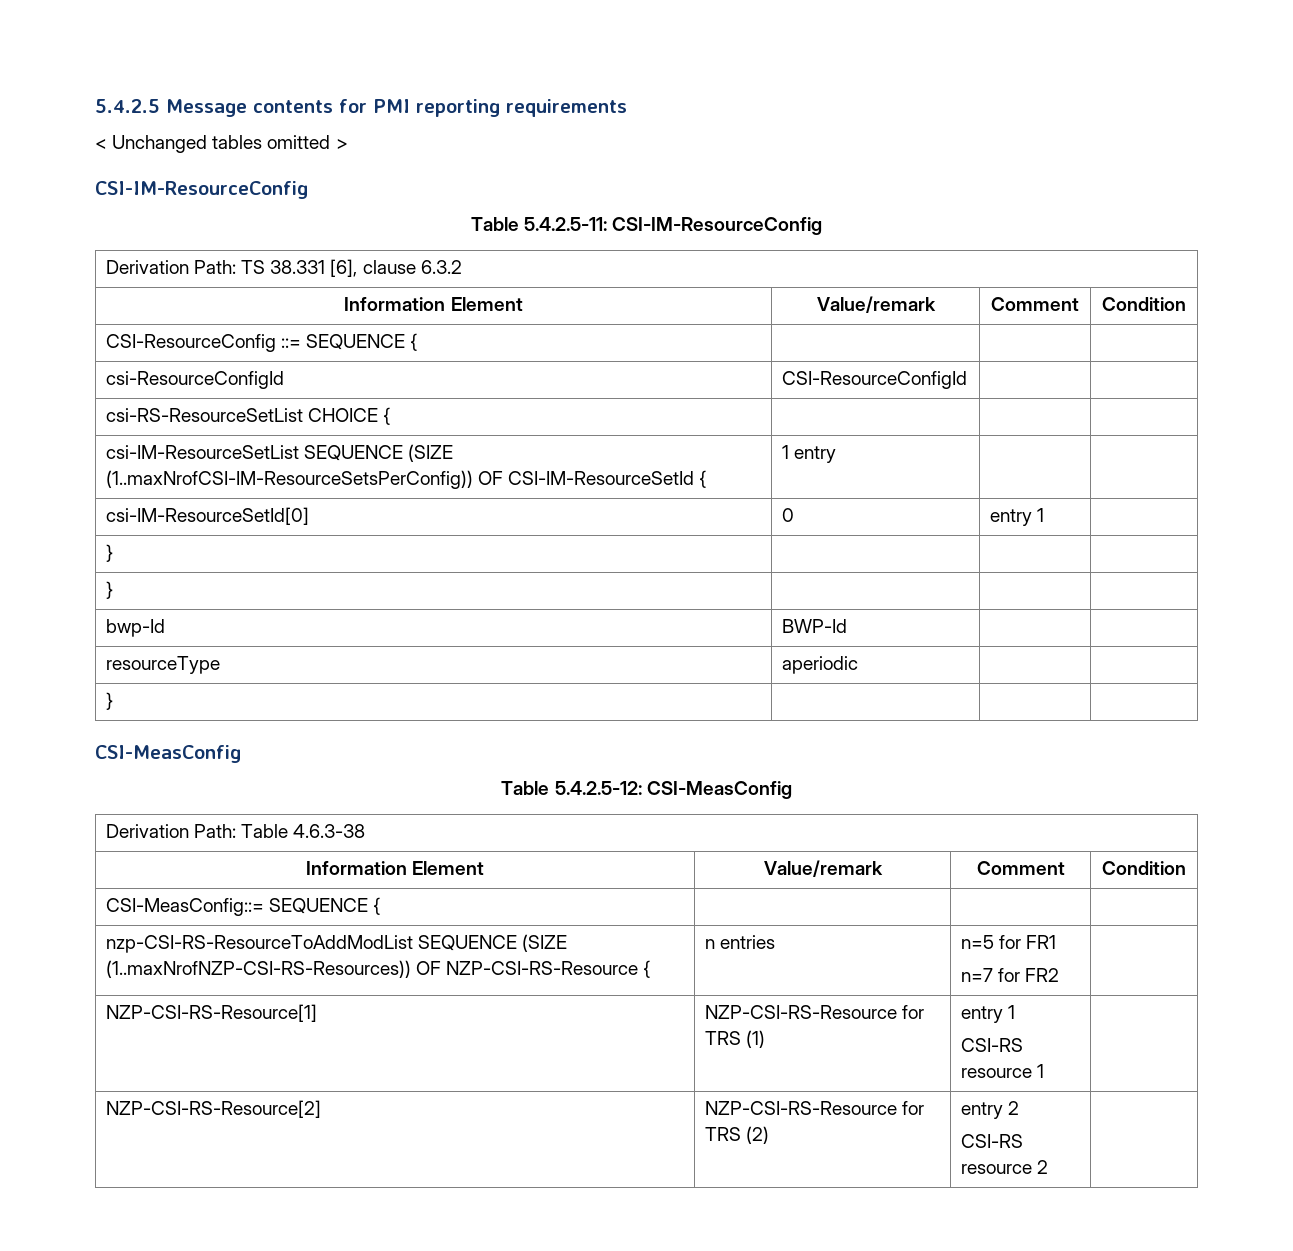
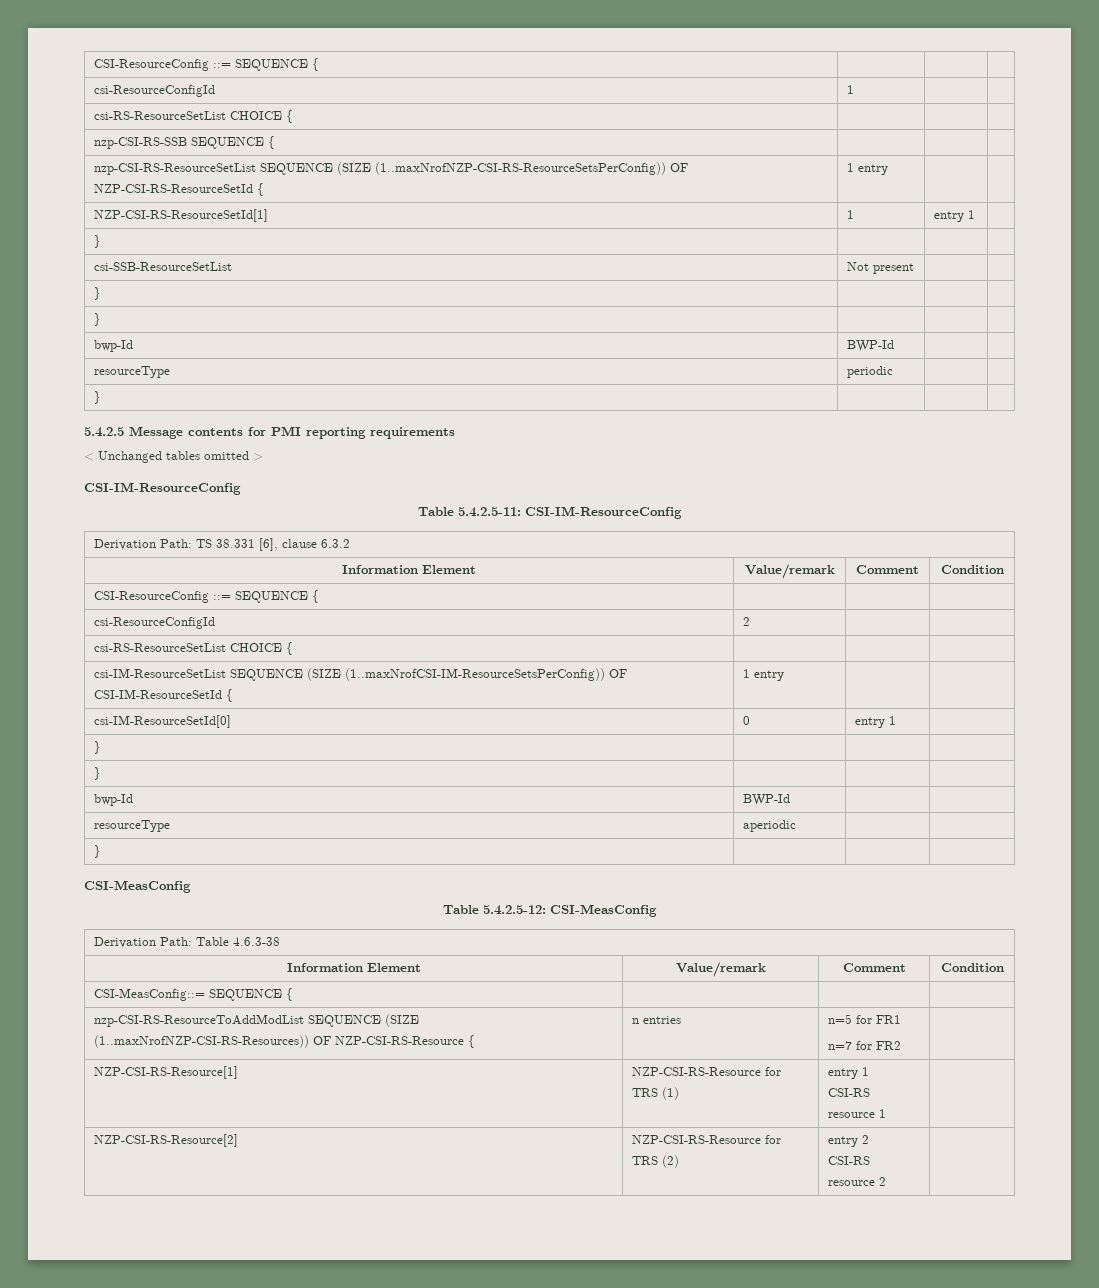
(95, 106) none -> [94,58,320,71] [94,85,216,97] [847,85,855,94] [94,110,294,123] [94,136,276,149] [94,162,689,175] [94,183,265,196] [847,163,889,175] [94,209,269,222] [847,210,855,219] [934,210,976,222] [94,235,102,248] [94,262,233,271] [847,262,915,274] [94,287,102,300] [94,313,102,326] [94,340,134,352] [847,340,895,352] [94,366,171,378] [847,366,894,378] [94,391,102,404] CSI-ResourceConfig ::= SEQUENCE { | | | // csi-ResourceConfigId | 1 | | // csi-RS-ResourceSetList CHOICE { | | | // nzp-CSI-RS-SSB SEQUENCE { | | | // nzp-CSI-RS-ResourceSetList SEQUENCE (SIZE (1..maxNrofNZP-CSI-RS-ResourceSetsPerConfig)) OF NZP-CSI-RS-ResourceSetId { | 1 entry | | // NZP-CSI-RS-ResourceSetId[1] | 1 | entry 1 | // } | | | // csi-SSB-ResourceSetList | Not present | | // } | | | // } | | | // bwp-Id | BWP-Id | | // resourceType | periodic | | // } | | | //
[781,371,967,389] CSI-ResourceConfigId -> [743,617,751,626] 2

